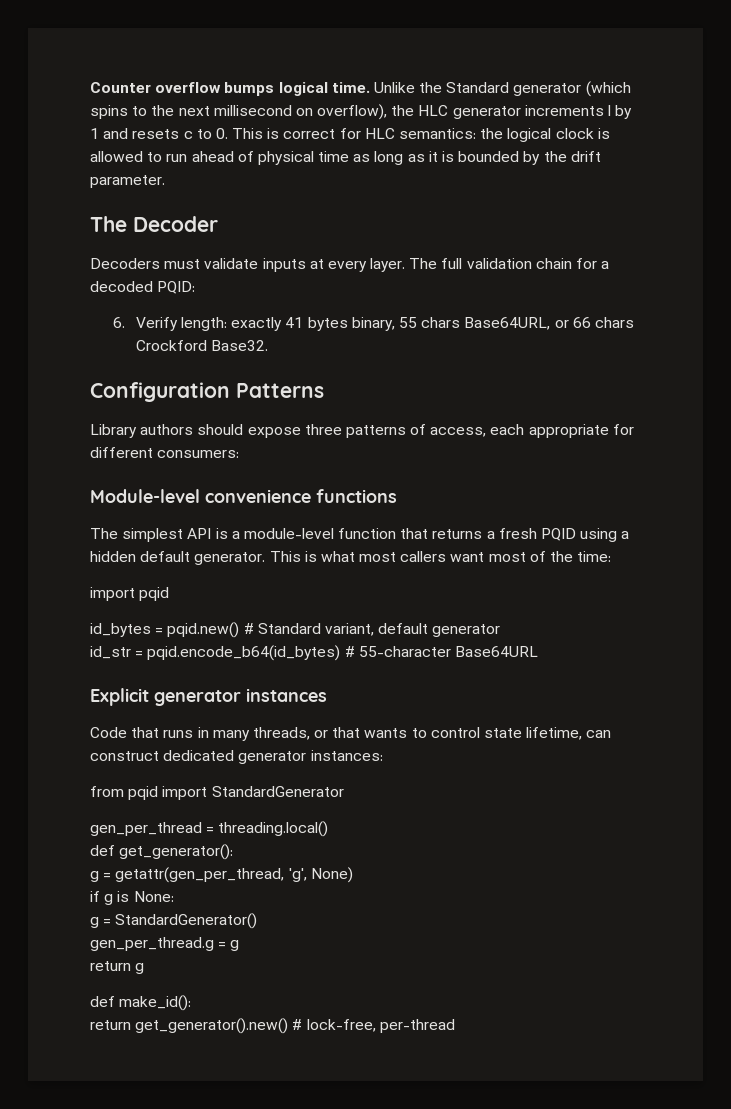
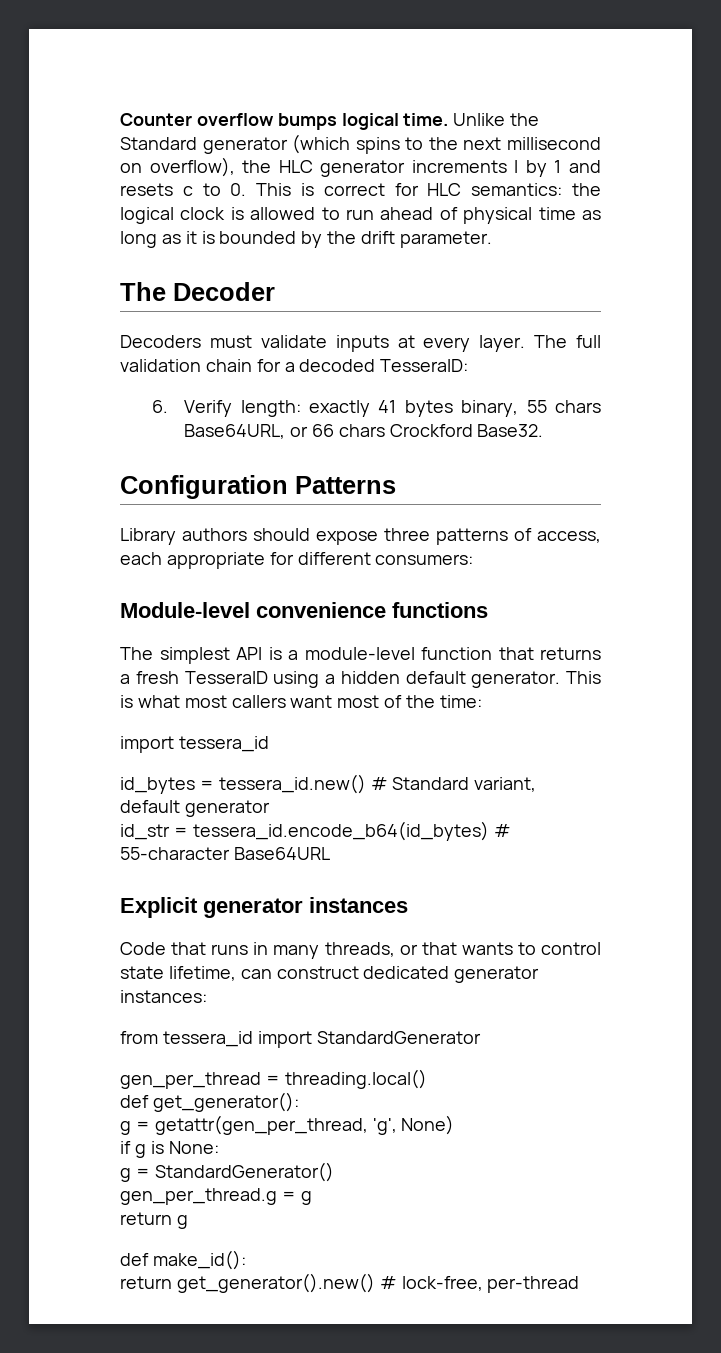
[157,281,196,294] PQID: -> [380,359,469,372] TesseraID:
[541,528,577,541] PQID -> [184,671,268,684] TesseraID
[139,587,170,601] pqid -> [178,736,269,752] tessera_id
[167,622,240,638] pqid.new() -> [218,774,366,794] tessera_id.new()
[147,645,341,661] pqid.encode_b64(id_bytes) -> [192,821,489,841] tessera_id.encode_b64(id_bytes)
[128,786,159,800] pqid -> [162,1031,253,1047] tessera_id

